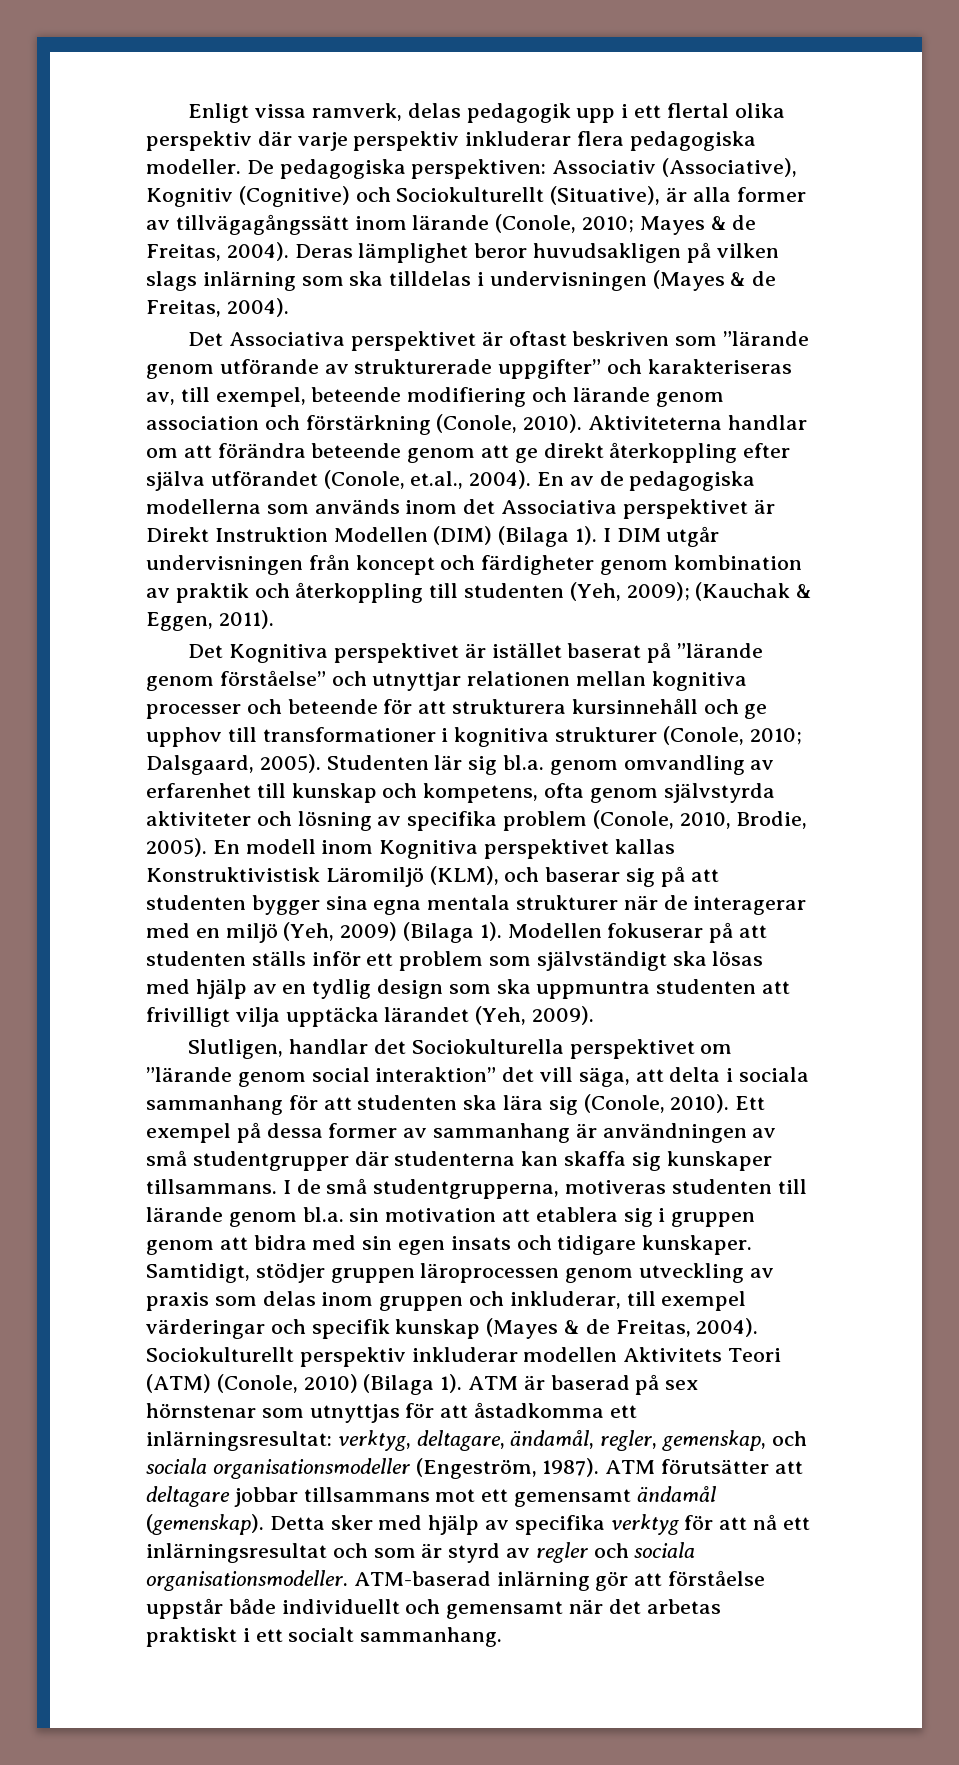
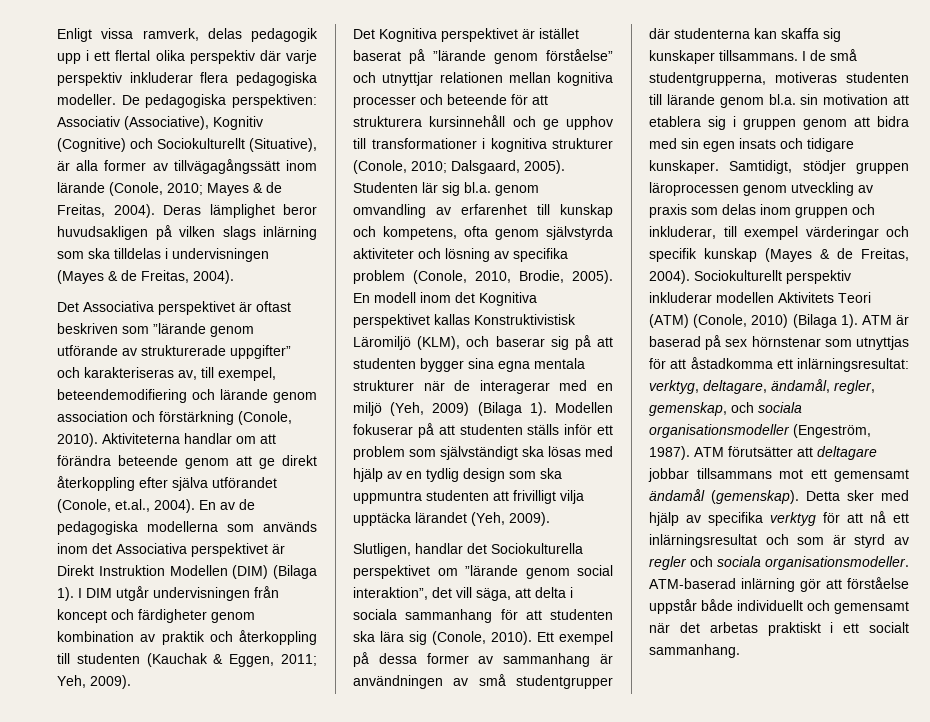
[311,387,527,407] beteende modifiering -> [57,389,187,403] beteendemodifiering
[569,582,690,601] (Yeh, 2009); -> (140, 658) none
[218,610,274,629] 2011). -> [281,654,317,666] [57,675,131,689] 2011; Yeh, 2009).
(374, 847) none -> [455,292,475,303] det
[375,1067,497,1082] interaktion” -> [353,587,428,600] interaktion”,

